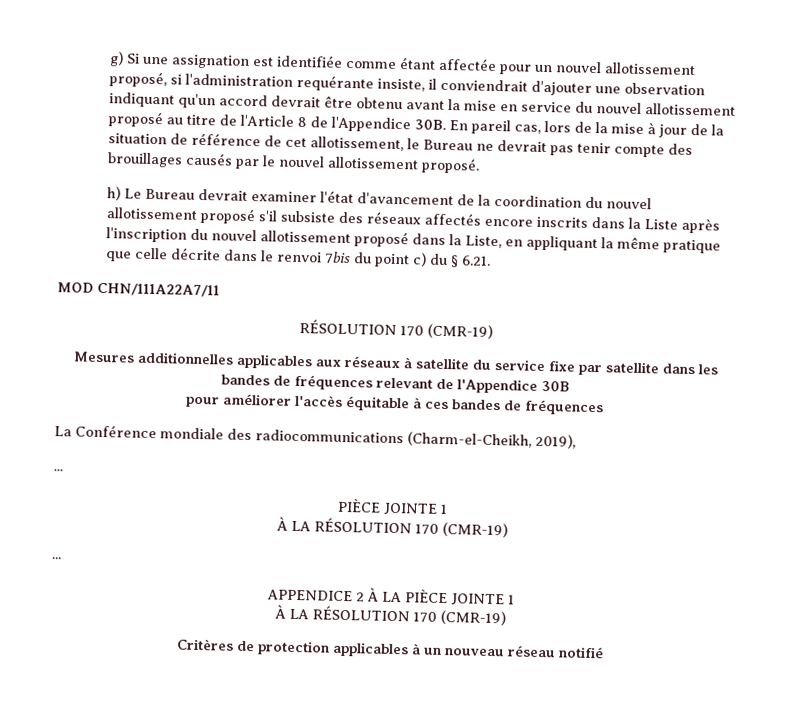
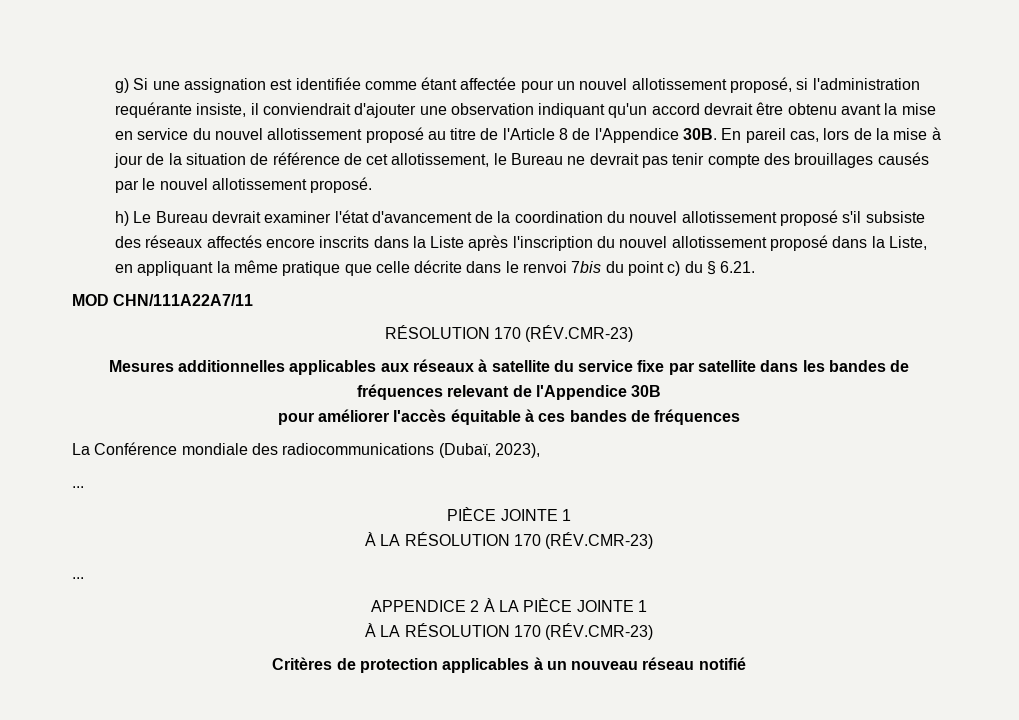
[427,323,493,339] (CMR-19) -> [525,325,634,342] (RÉV.CMR-23)
[407,431,576,449] (Charm-el-Cheikh, 2019), -> [438,443,540,458] (Dubaï, 2023),
[441,521,508,538] (CMR-19) -> [545,532,654,549] (RÉV.CMR-23)
[439,609,506,626] (CMR-19) -> [545,623,654,640] (RÉV.CMR-23)

